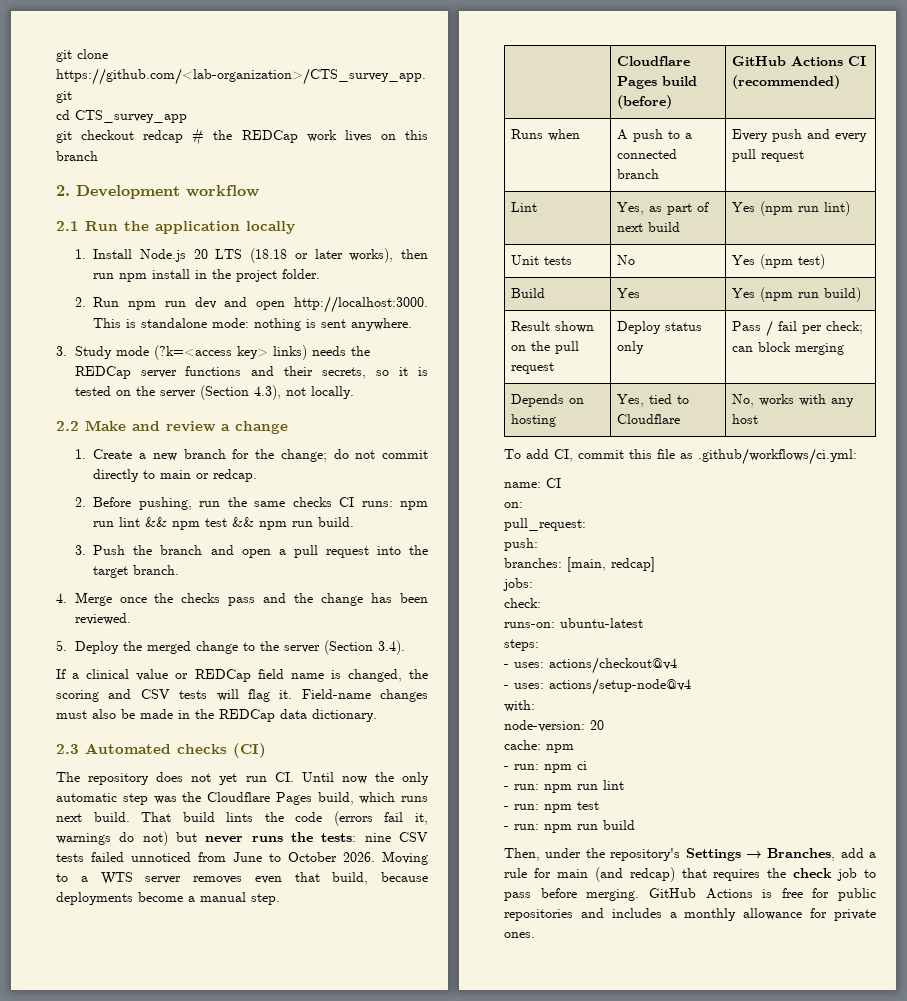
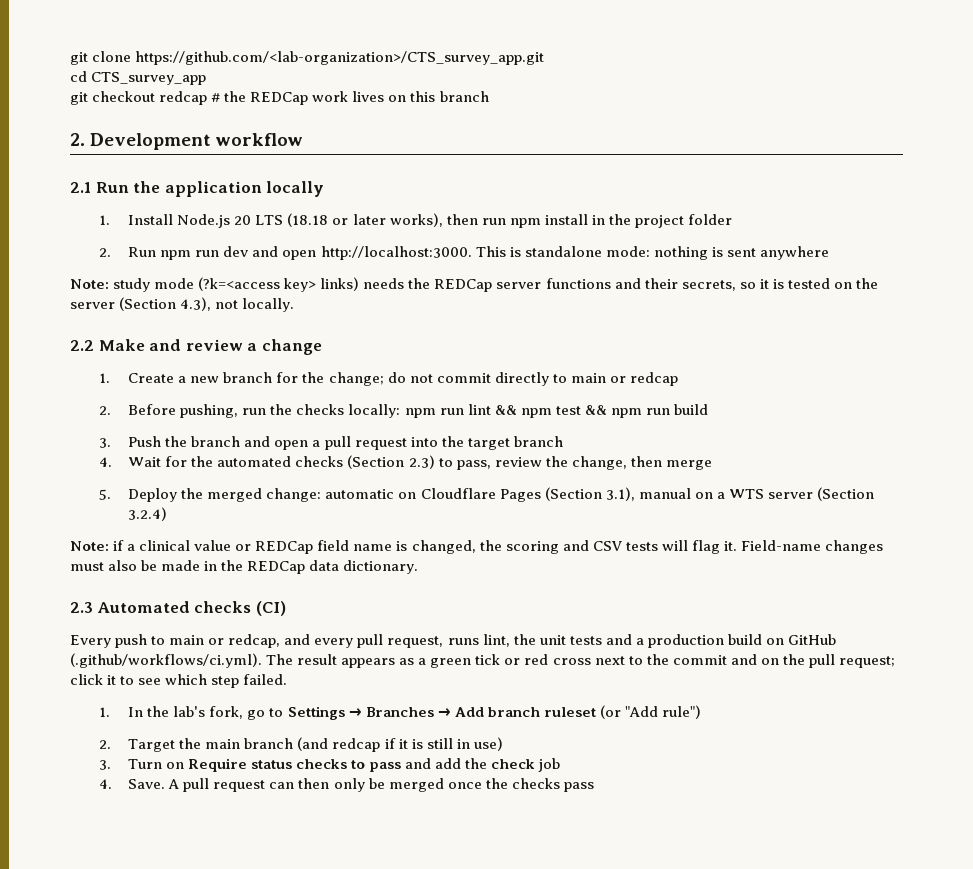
[282,269,321,279] folder. -> [687,214,732,225] folder
[351,318,413,331] [56,346,112,359] anywhere. // 3. Study -> [759,246,829,260] [70,278,151,292] anywhere // Note: study
[213,469,258,482] redcap. -> [629,372,678,386] redcap
[254,497,393,507] same checks CI runs: -> [296,404,401,418] checks locally:
[318,517,355,527] build. -> [673,404,708,415] build
[133,565,180,575] [56,592,429,606] [74,613,131,625] [56,640,405,655] [56,669,66,679] branch. // 4. Merge once the checks pass and the change has been reviewed. // 5. Deploy the merged change to the server (Section 3.4). // If -> [513,436,563,447] [99,455,712,470] [99,487,874,502] [128,507,168,521] [70,540,125,551] branch // 4. Wait for the automated checks (Section 2.3) to pass, review the change, then merge // 5. Deploy the merged change: automatic on Cloudflare Pages (Section 3.1), manual on a WTS server (Section 3.2.4) // Note: if
[56,772,429,785] [56,792,428,805] [56,811,428,826] [56,831,428,846] [56,851,428,865] [56,872,428,885] [56,892,280,905] [617,56,691,66] [617,76,698,89] [617,95,673,109] [732,56,867,66] [732,75,841,89] [511,129,581,141] [617,129,693,142] [617,149,678,159] [617,169,660,179] [732,129,868,142] [732,149,805,162] [511,202,538,212] [617,202,710,215] [617,222,681,232] [732,201,851,216] [511,255,573,265] [617,255,636,265] [732,254,826,269] [511,288,546,298] [617,288,641,298] [732,287,862,302] [511,321,595,333] [511,341,580,354] [511,362,555,374] [617,321,703,334] [617,341,645,354] [732,320,864,337] [732,342,845,355] [511,394,585,407] [511,414,557,427] [617,394,690,407] [617,414,681,424] [732,394,855,407] [732,414,759,424] [504,448,857,465] [504,478,561,488] [504,502,523,508] [504,518,586,531] [504,538,538,551] [504,557,655,572] [503,578,533,591] [504,598,541,608] [504,618,643,628] [504,639,539,651] [504,657,677,674] [504,678,691,695] [504,700,535,712] [504,720,604,732] [504,740,574,753] [504,761,587,773] [504,780,624,793] [504,801,599,813] [504,820,635,833] [504,848,876,861] [504,867,876,882] [504,888,876,901] [504,908,876,921] [504,932,535,938] The repository does not yet run CI. Until now the only automatic step was the Cloudflare Pages build, which runs next build. That build lints the code (errors fail it, warnings do not) but never runs the tests: nine CSV tests failed unnoticed from June to October 2026. Moving to a WTS server removes even that build, because deployments become a manual step. // | Cloudflare Pages build (before) | GitHub Actions CI (recommended) // Runs when | A push to a connected branch | Every push and every pull request // Lint | Yes, as part of next build | Yes (npm run lint) // Unit tests | No | Yes (npm test) // Build | Yes | Yes (npm run build) // Result shown on the pull request | Deploy status only | Pass / fail per check; can block merging // Depends on hosting | Yes, tied to Cloudflare | No, works with any host // To add CI, commit this file as .github/workflows/ci.yml: // name: CI // on: // pull_request: // push: // branches: [main, redcap] // jobs: // check: // runs-on: ubuntu-latest // steps: // - uses: actions/checkout@v4 // - uses: actions/setup-node@v4 // with: // node-version: 20 // cache: npm // - run: npm ci // - run: npm run lint // - run: npm test // - run: npm run build // Then, under the repository's Settings → Branches, add a rule for main (and redcap) that requires the check job to pass before merging. GitHub Actions is free for public repositories and includes a monthly allowance for private ones. -> [70,634,836,648] [70,653,895,668] [70,674,288,688] [99,705,701,720] [99,737,503,752] [99,758,560,772] [99,778,594,792] Every push to main or redcap, and every pull request, runs lint, the unit tests and a production build on GitHub (.github/workflows/ci.yml). The result appears as a green tick or red cross next to the commit and on the pull request; click it to see which step failed. // 1. In the lab's fork, go to Settings → Branches → Add branch ruleset (or "Add rule") // 2. Target the main branch (and redcap if it is still in use) // 3. Turn on Require status checks to pass and add the check job // 4. Save. A pull request can then only be merged once the checks pass

